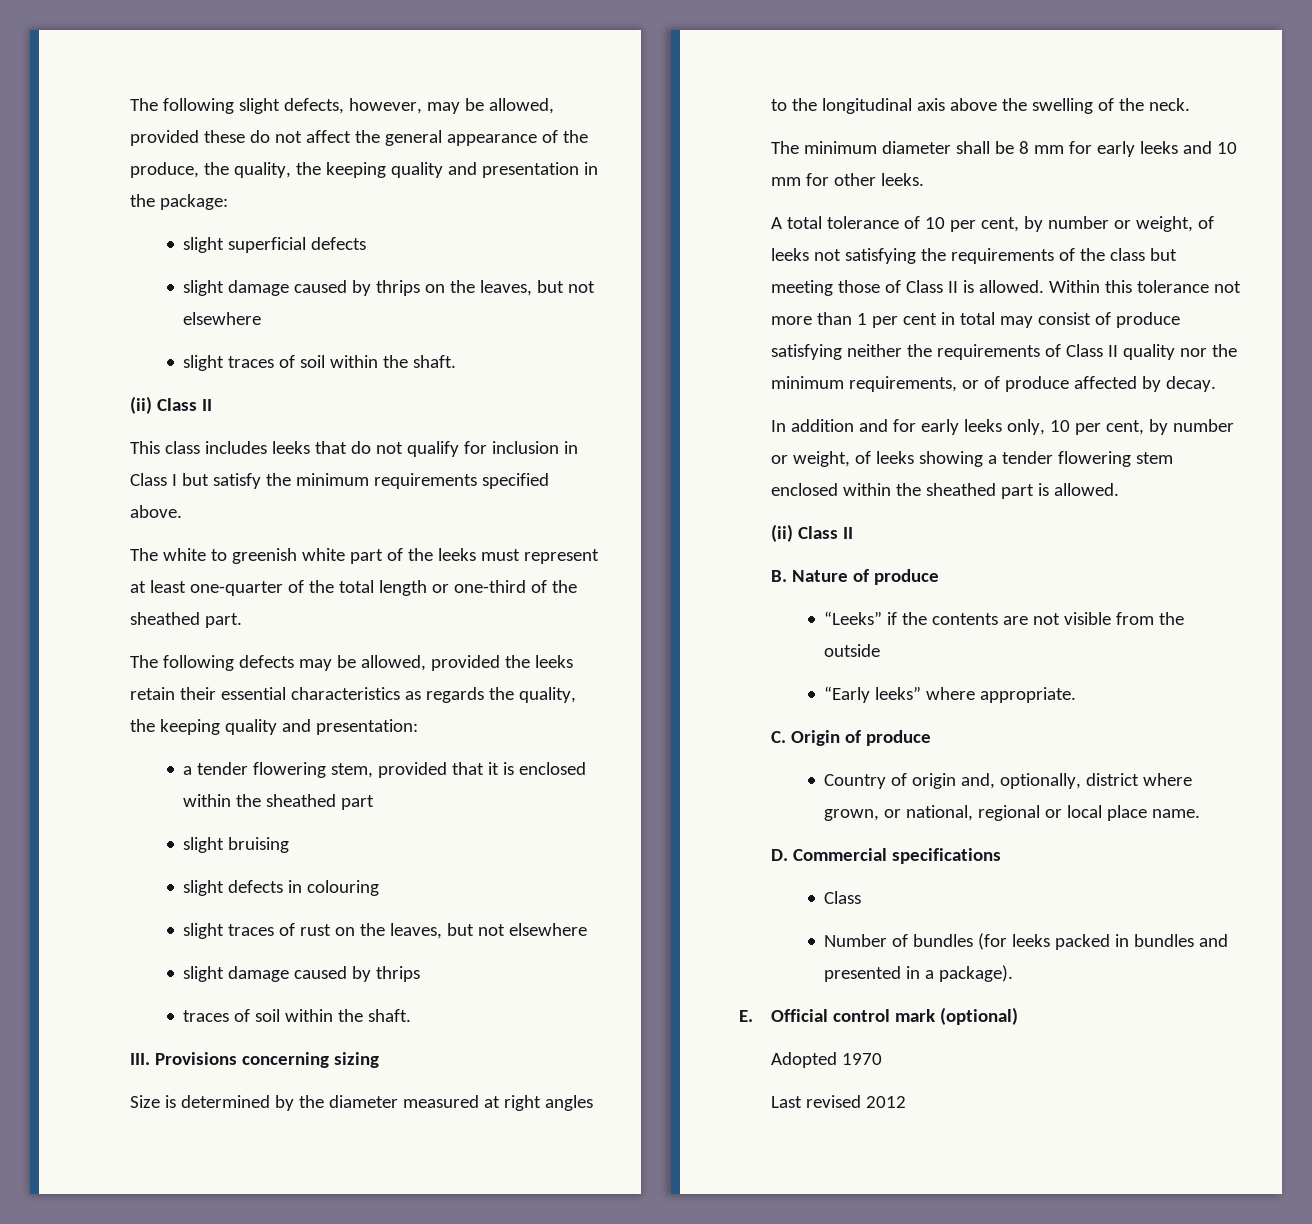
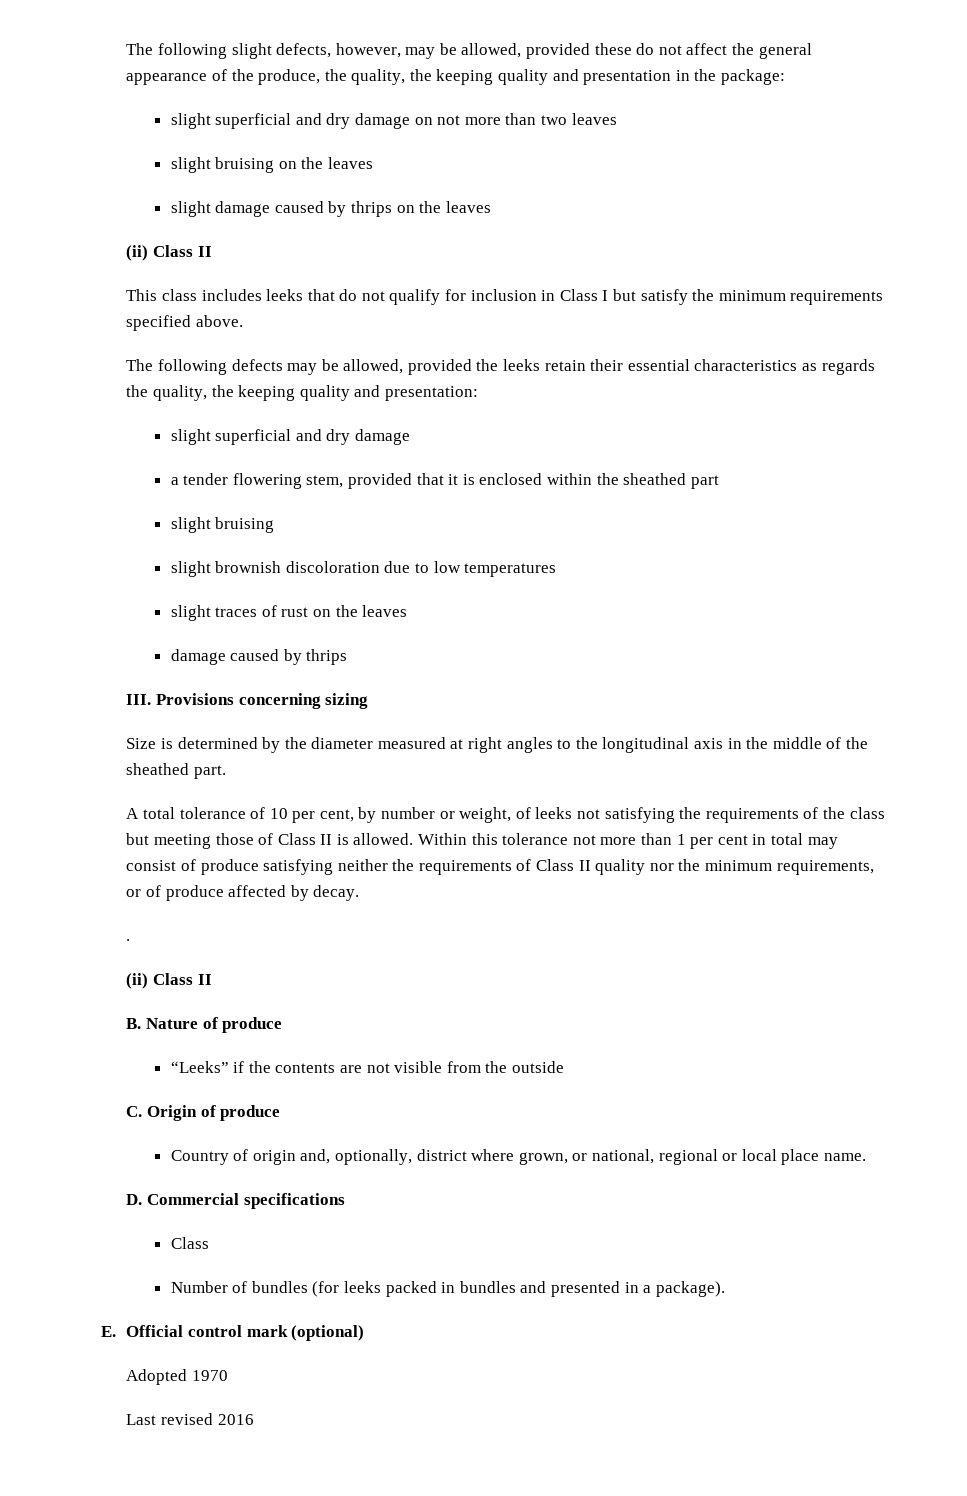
[311,237,367,250] defects -> [295,113,617,129] [170,157,374,173] and dry damage on not more than two leaves // slight bruising on the leaves
[480,280,596,296] [183,312,262,325] [183,355,457,371] leaves, but not elsewhere // slight traces of soil within the shaft. -> [445,201,491,213] leaves
[130,548,600,564] [130,580,578,596] [130,612,243,628] // The white to greenish white part of the leeks must represent at least one-quarter of the total length or one-third of the sheathed part. -> (243, 321) none
(419, 727) none -> [170,429,411,445] // slight superficial and dry damage
[228,880,380,896] defects in colouring -> [215,561,557,577] brownish discoloration due to low temperatures
[390,923,588,939] [183,966,421,982] [183,1009,412,1022] leaves, but not elsewhere // slight damage caused by thrips // traces of soil within the shaft. -> [362,605,408,617] [170,649,348,665] leaves // damage caused by thrips
[950,98,1191,114] [771,141,1238,157] [771,173,925,186] above the swelling of the neck. // The minimum diameter shall be 8 mm for early leeks and 10 mm for other leeks. -> [727,737,868,749] [126,763,226,779] in the middle of the sheathed part.
[771,419,1235,435] [771,451,1174,467] [771,483,1120,499] In addition and for early leeks only, 10 per cent, by number or weight, of leeks showing a tender flowering stem enclosed within the sheathed part is allowed. -> [126,939,131,941] .
[824,686,1077,703] // “Early leeks” where appropriate. -> (565, 1067) none
[866,1096,907,1108] 2012 -> [217,1414,254,1425] 2016

